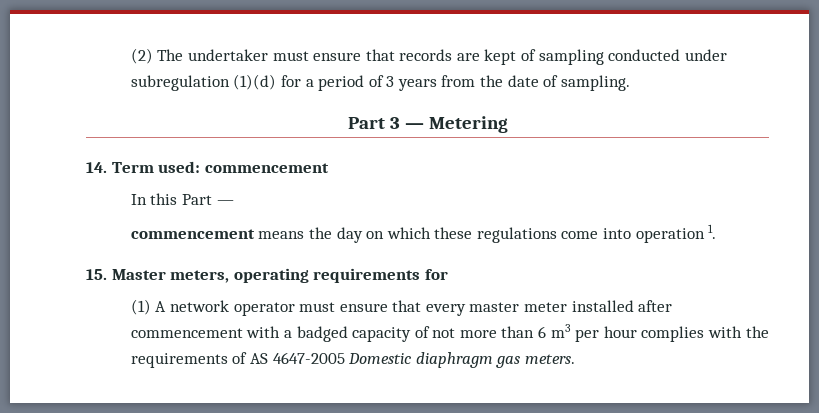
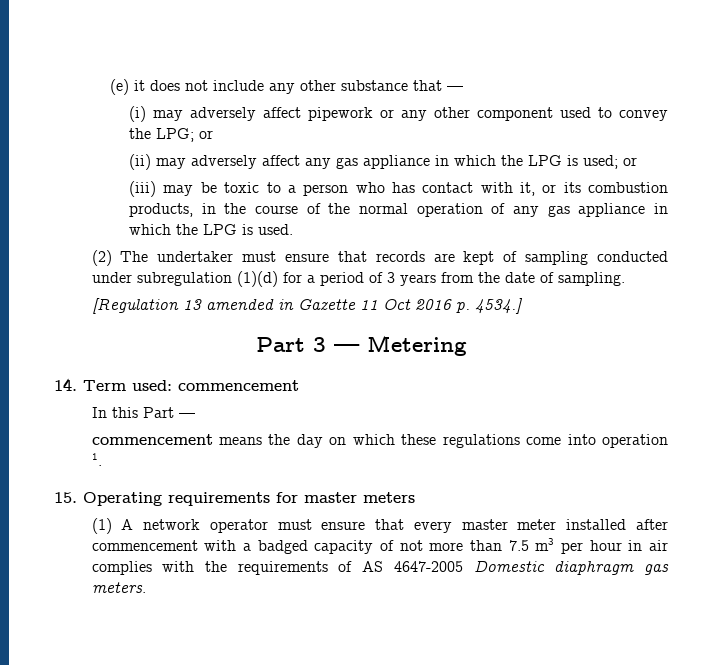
(130, 56) none -> [110,79,464,95] [129,106,668,122] [129,128,214,142] [129,154,638,170] [129,181,668,197] [129,203,668,217] [129,224,294,235] (e) it does not include any other substance that — // (i) may adversely affect pipework or any other component used to convey the LPG; or // (ii) may adversely affect any gas appliance in which the LPG is used; or // (iii) may be toxic to a person who has contact with it, or its combustion products, in the course of the normal operation of any gas appliance in which the LPG is used. //
(630, 83) none -> [91,298,523,314] // [Regulation 13 amended in Gazette 11 Oct 2016 p. 4534.]
[111,268,309,283] Master meters, operating -> [83,492,162,506] Operating
(448, 274) none -> [304,492,415,503] master meters
[538,326,547,338] 6 -> [508,540,529,551] 7.5
(637, 332) none -> [628,540,668,551] in air

